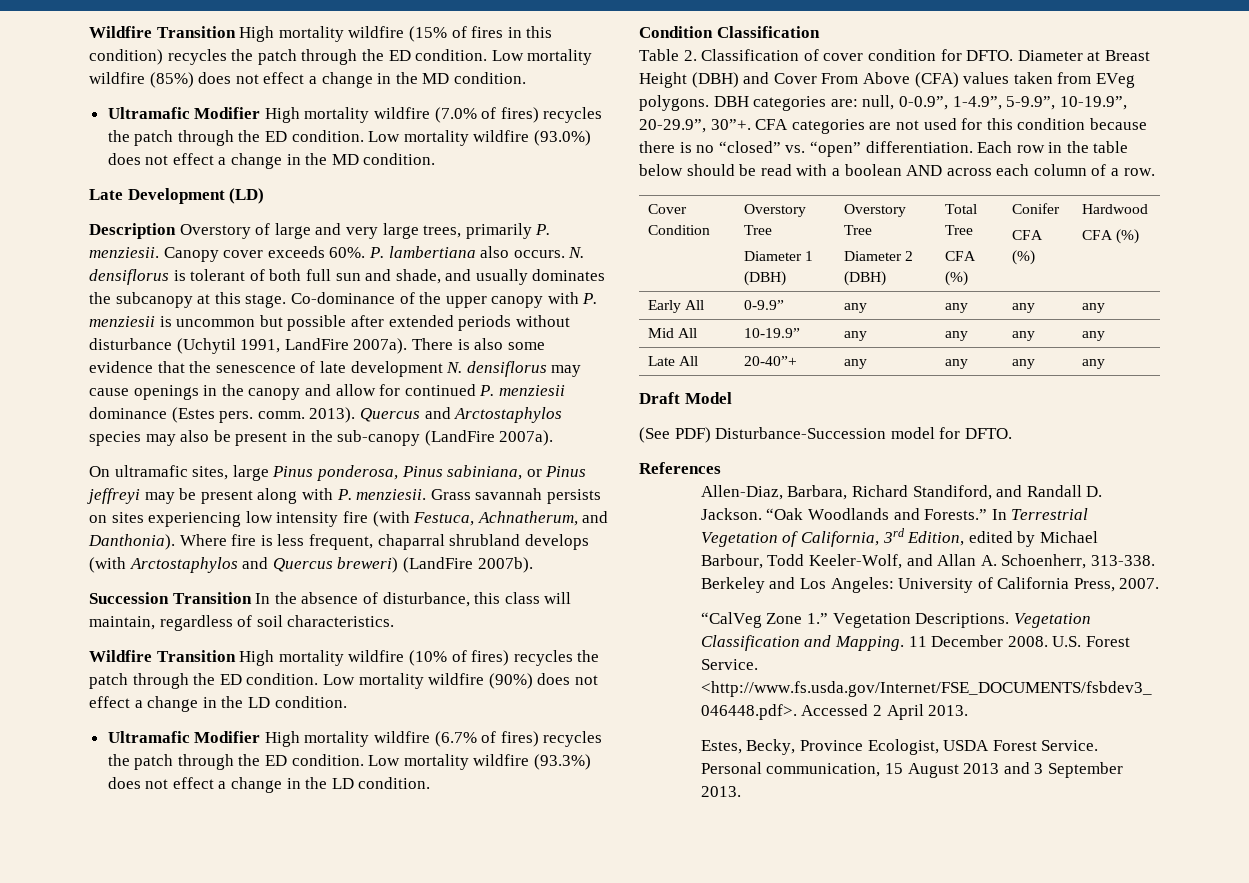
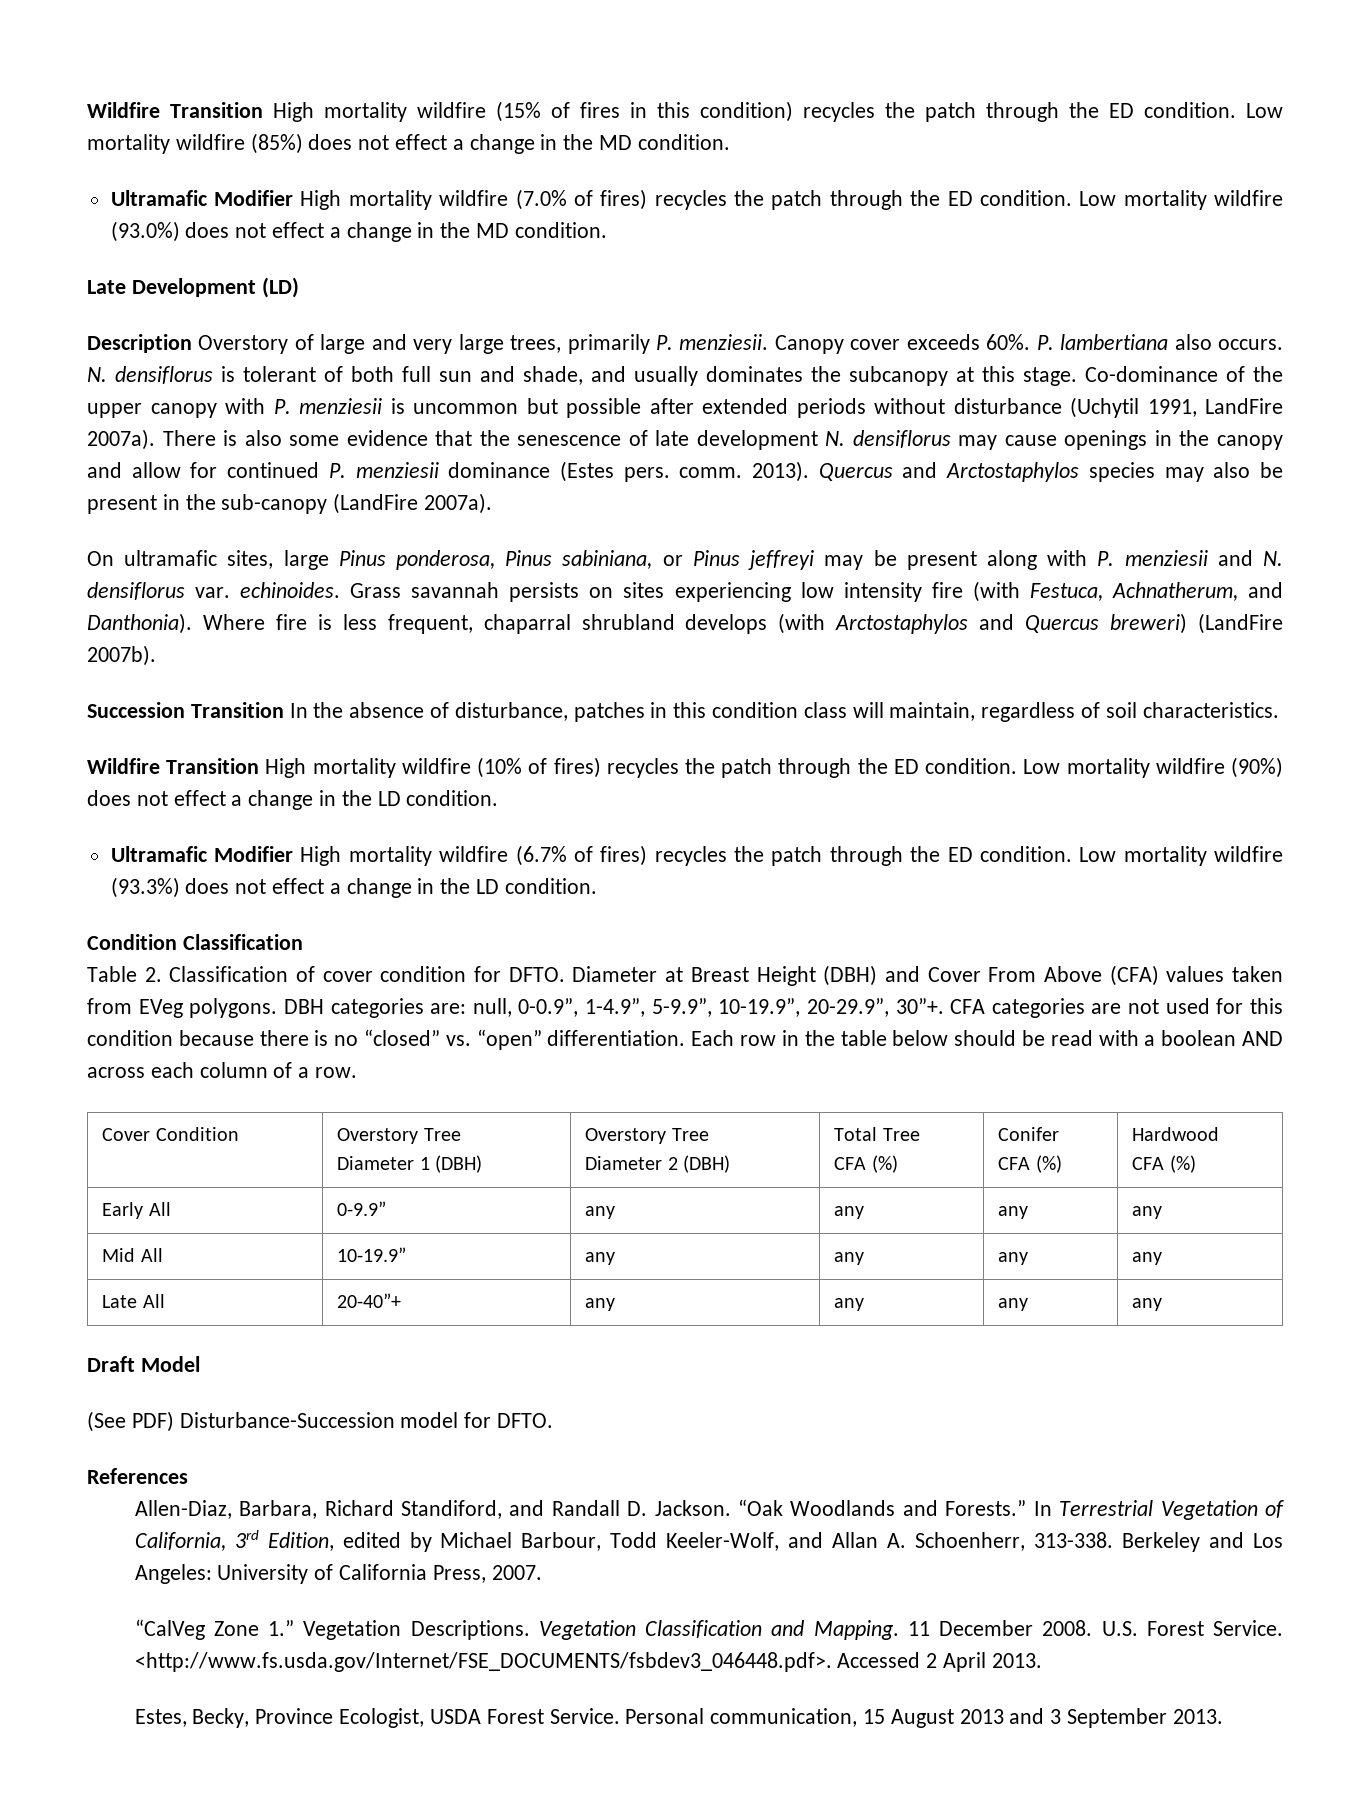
[356,489,427,500] menziesii. -> [1124,550,1283,566] [87,582,341,600] menziesii and N. densiflorus var. echinoides.
[474,592,501,604] this -> [573,702,799,722] patches in this condition

